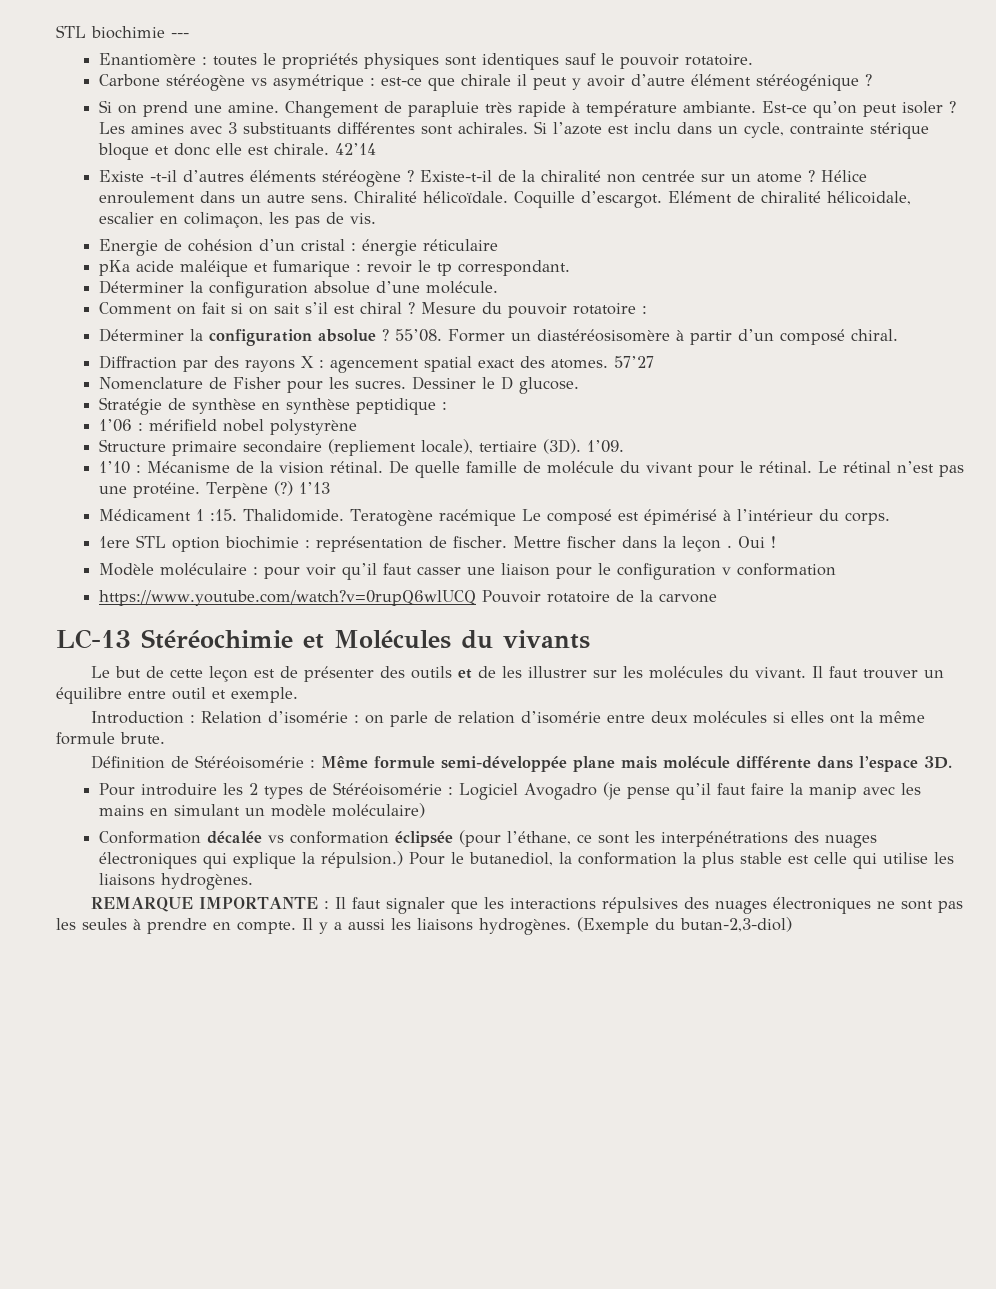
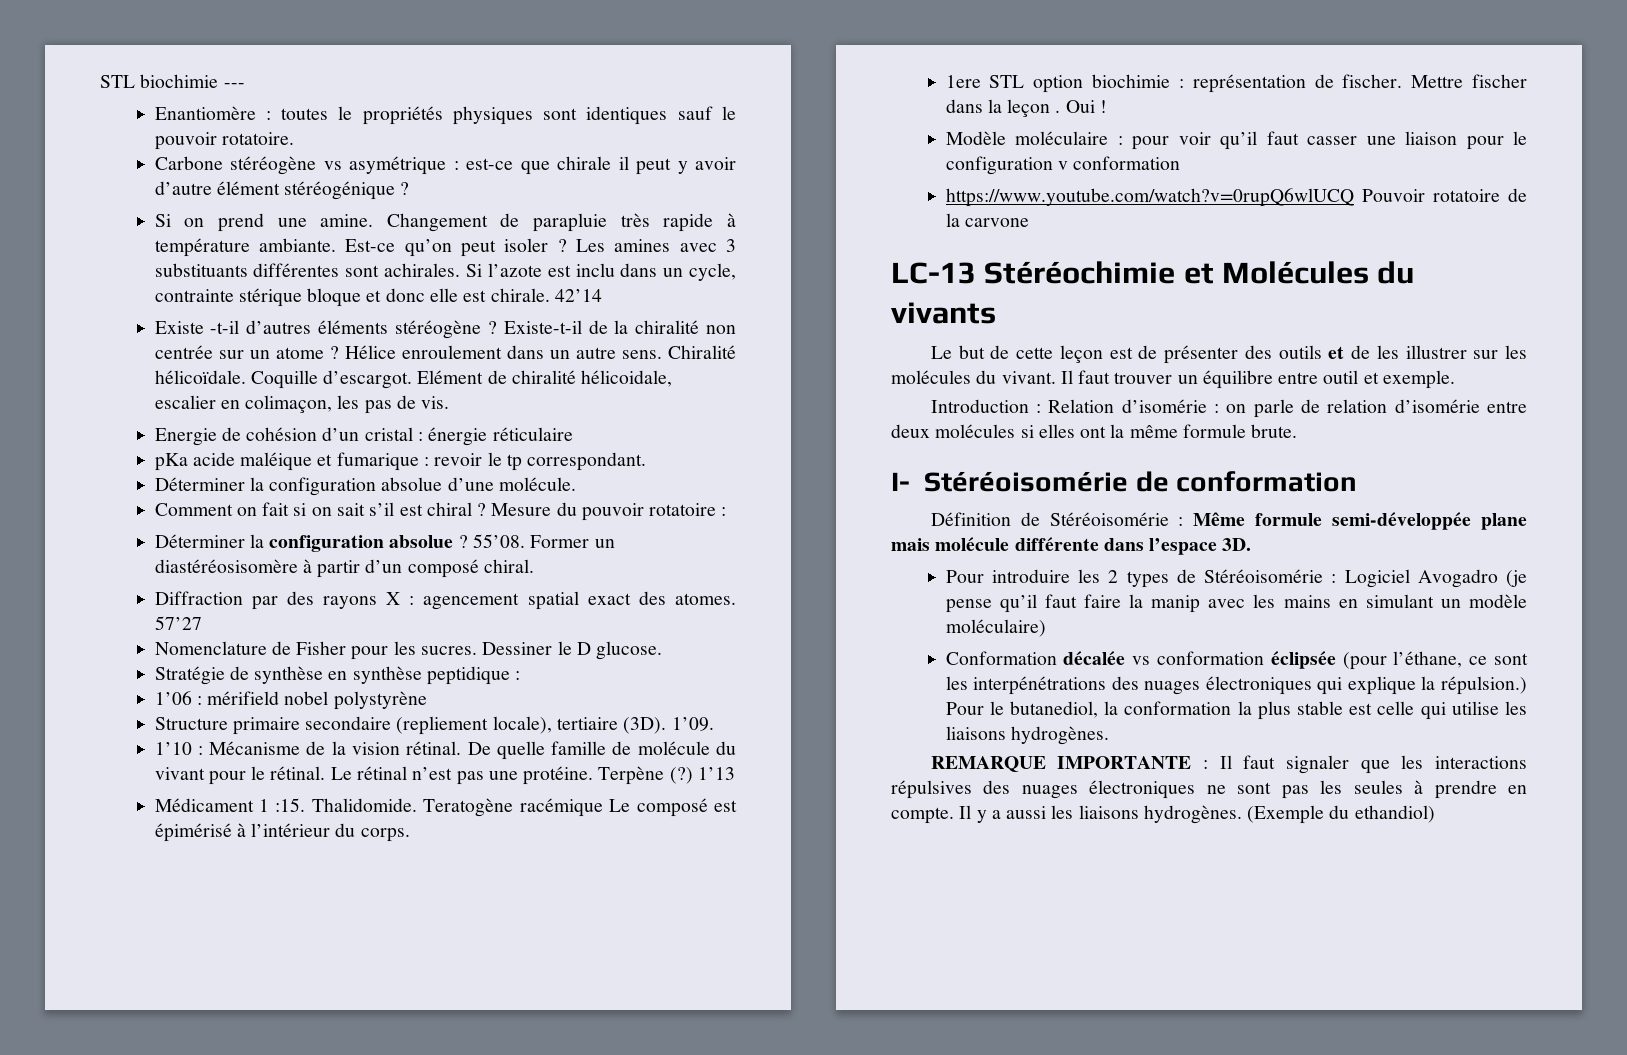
(165, 738) none -> [891,471,1358,492] // I- Stéréoisomérie de conformation
[680,917,792,932] butan-2,3-diol) -> [1354,805,1435,823] ethandiol)

